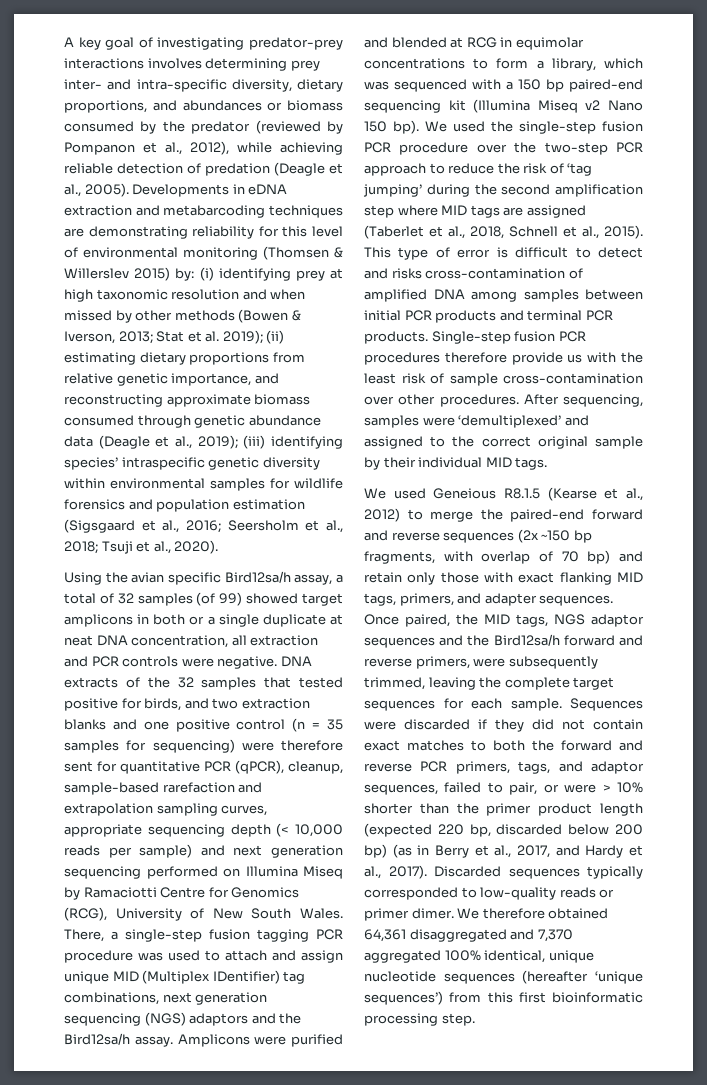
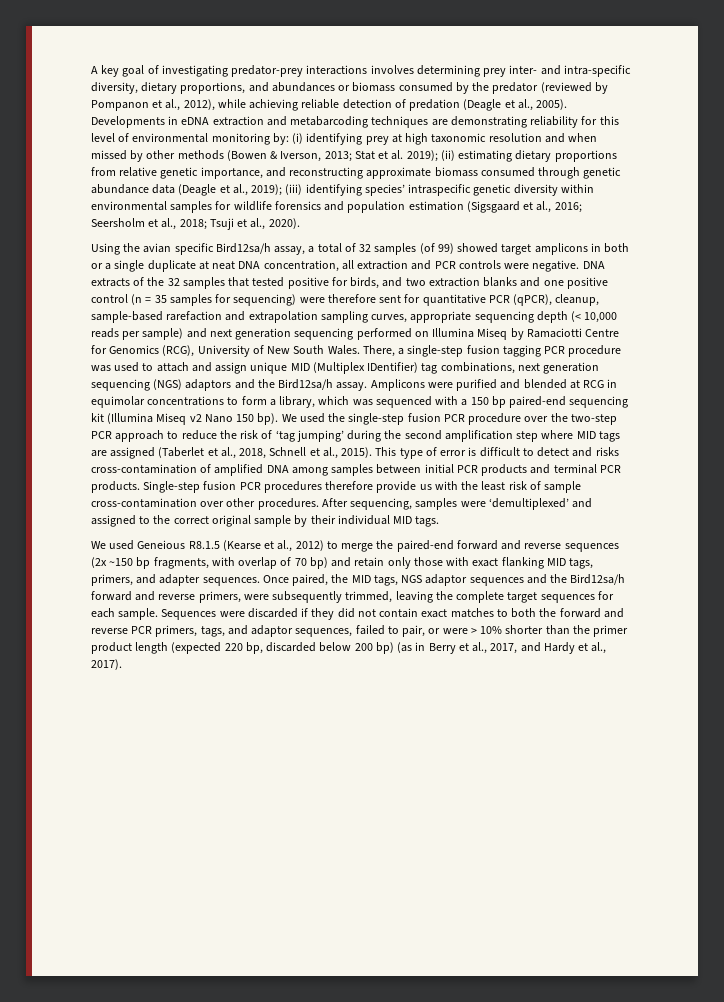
[263,246,343,260] [64,267,171,281] (Thomsen & Willerslev 2015) -> (270, 139) none
[434,866,643,879] [364,887,615,900] [364,908,609,921] [364,929,573,942] [364,950,594,963] [364,970,643,984] [364,991,643,1005] [364,1013,475,1026] Discarded sequences typically corresponded to low-quality reads or primer dimer. We therefore obtained 64,361 disaggregated and 7,370 aggregated 100% identical, unique nucleotide sequences (hereafter ‘unique sequences’) from this first bioinformatic processing step. -> (122, 664) none

